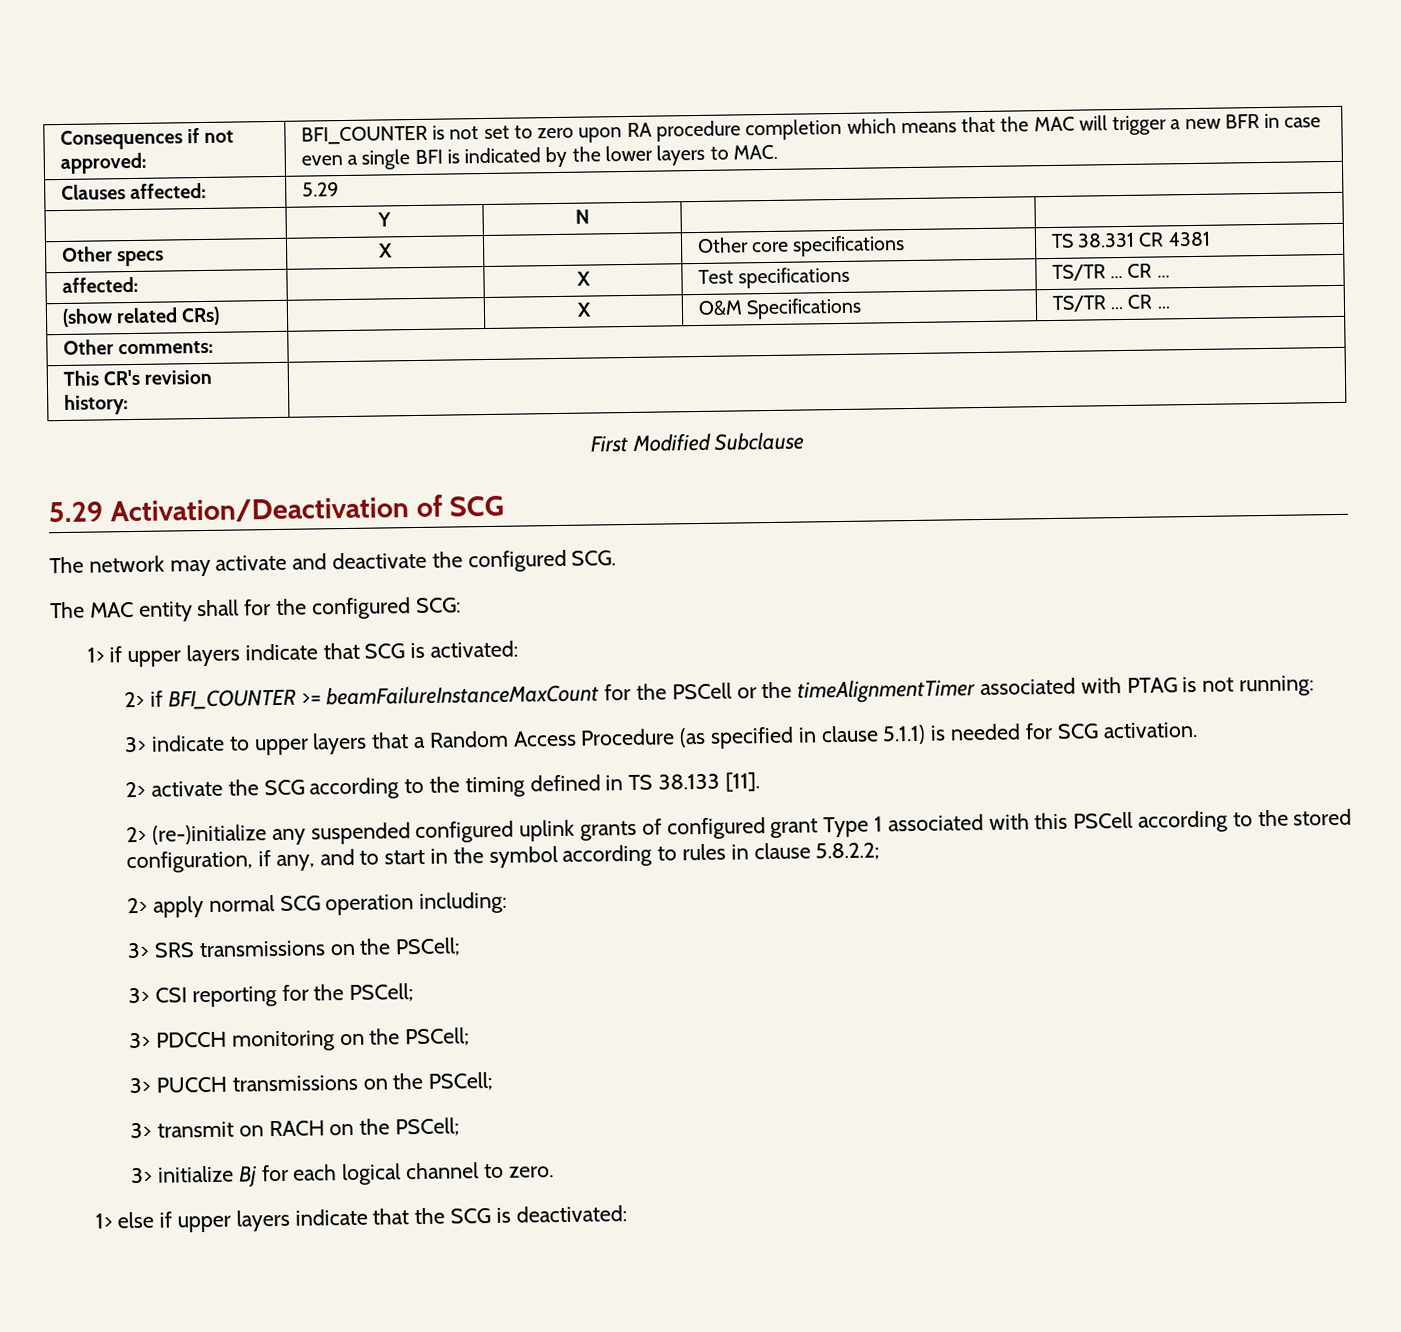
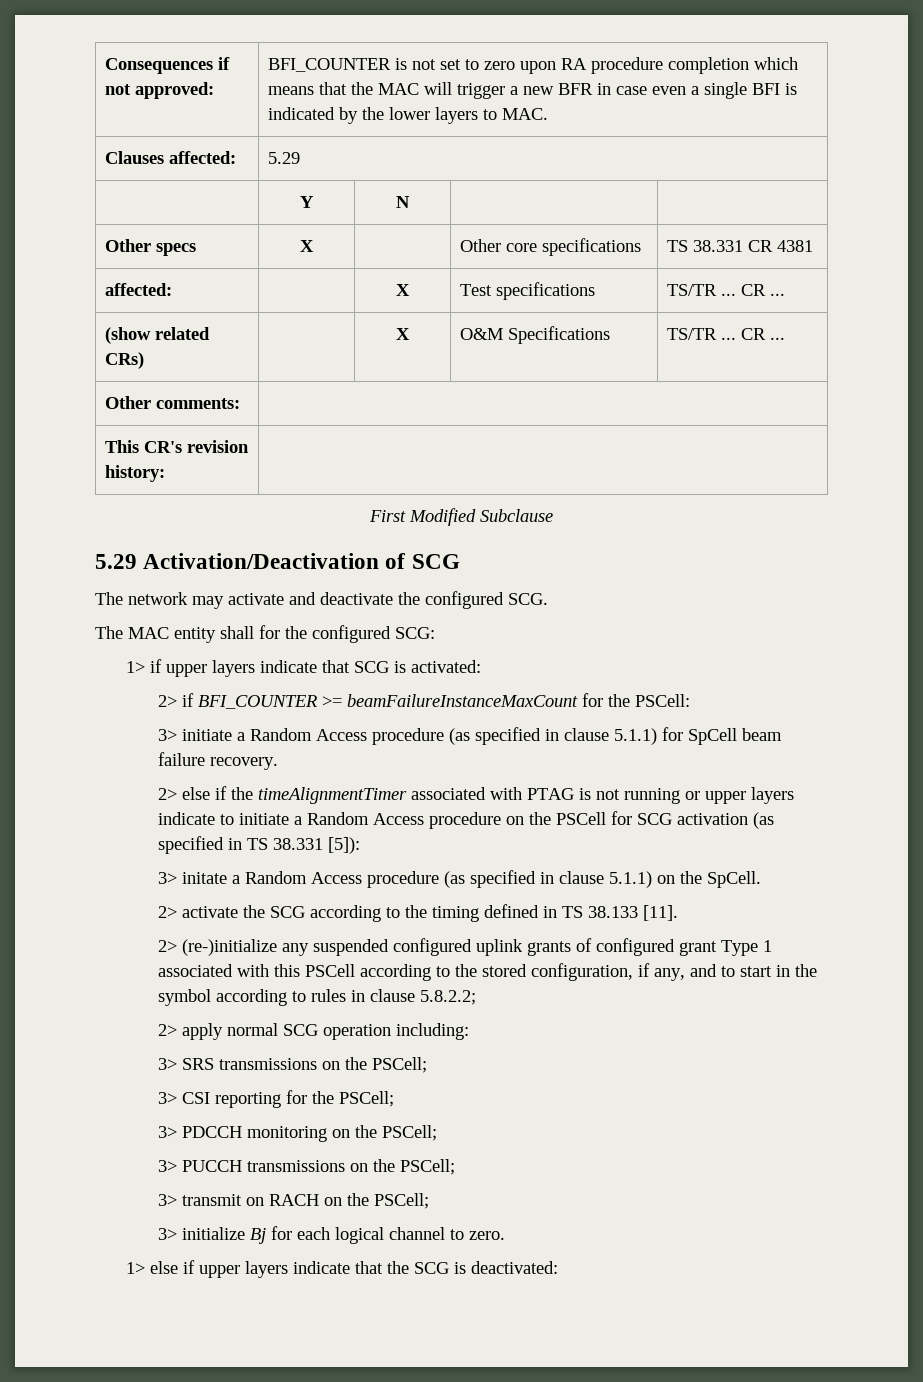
[671,682,757,700] PSCell or -> [634,694,690,707] [157,727,782,745] [157,752,278,770] [157,786,227,800] PSCell: // 3> initiate a Random Access procedure (as specified in clause 5.1.1) for SpCell beam failure recovery. // 2> else if
[1239,675,1315,697] [124,721,1198,756] running: // 3> indicate to upper layers that a Random Access Procedure (as specified in clause 5.1.1) is needed for SCG activation. -> [623,787,794,804] [157,811,774,829] [157,836,360,854] [157,870,761,888] running or upper layers indicate to initiate a Random Access procedure on the PSCell for SCG activation (as specified in TS 38.331 [5]): // 3> initate a Random Access procedure (as specified in clause 5.1.1) on the SpCell.

